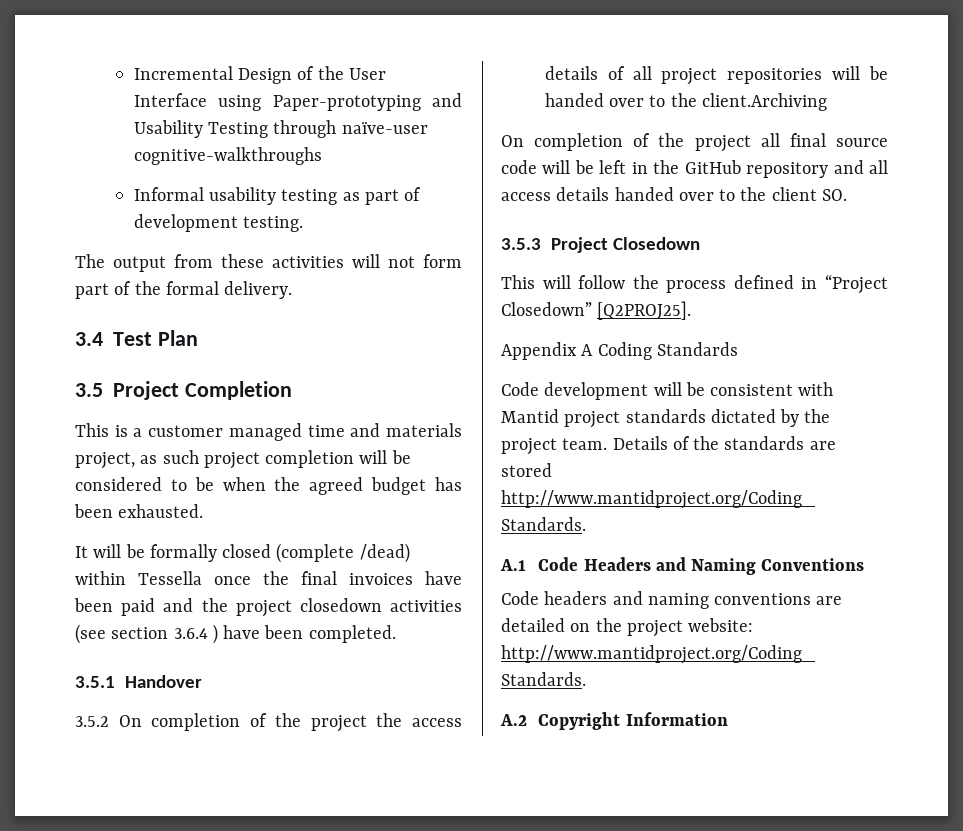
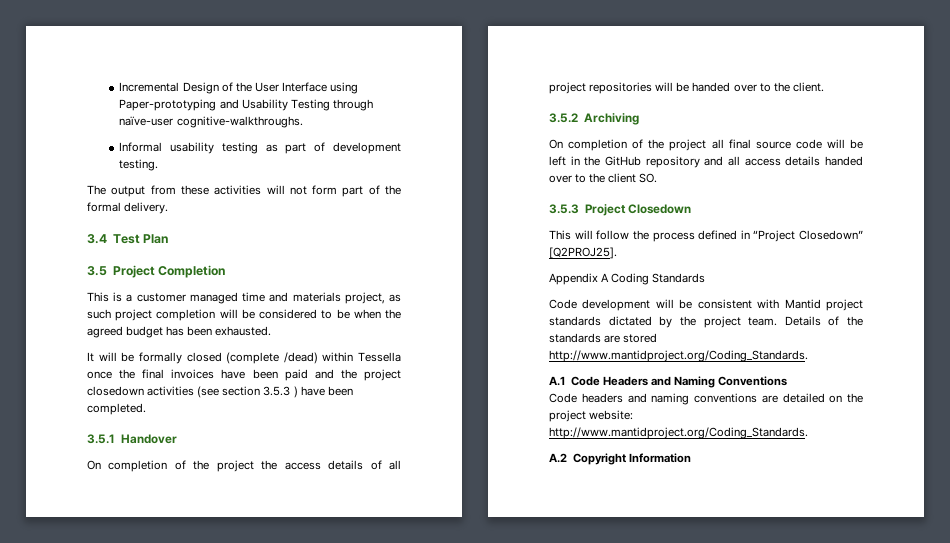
[133,147,322,165] cognitive-walkthroughs -> [176,116,303,128] cognitive-walkthroughs.
[173,628,208,639] 3.6.4 -> [263,386,291,396] 3.5.3
[75,716,109,727] 3.5.2 -> (177, 439) none
[701,93,827,111] client.Archiving -> [792,82,824,92] [549,113,639,125] client. // 3.5.2 Archiving

